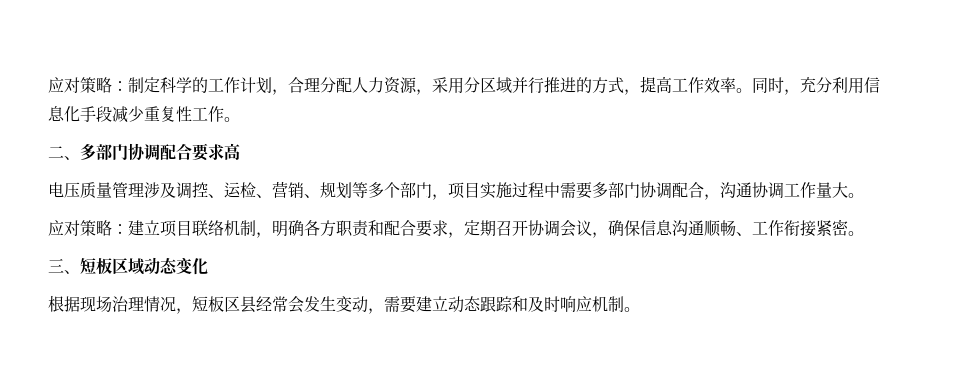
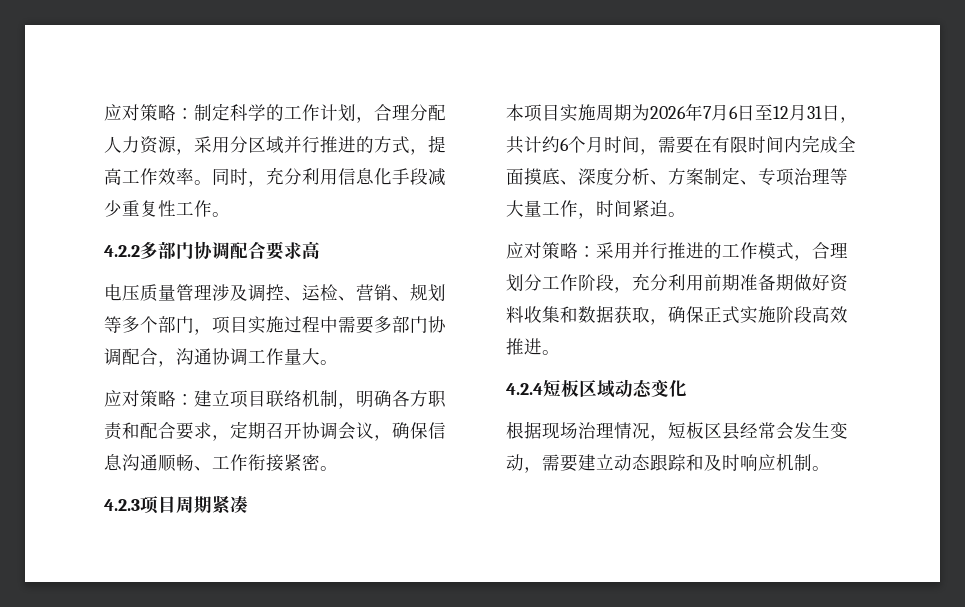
[48,146,80,160] 二、 -> [104,245,140,257] 4.2.2
[48,258,80,274] 三、 -> [104,495,248,514] [506,103,858,123] [506,135,856,155] [506,167,848,186] [506,200,686,219] [506,242,848,261] [506,273,848,293] [506,305,848,325] [506,338,560,355] [506,383,543,395] 4.2.3项目周期紧凑 // 本项目实施周期为2026年7月6日至12月31日，共计约6个月时间，需要在有限时间内完成全面摸底、深度分析、方案制定、专项治理等大量工作，时间紧迫。 // 应对策略：采用并行推进的工作模式，合理划分工作阶段，充分利用前期准备期做好资料收集和数据获取，确保正式实施阶段高效推进。 // 4.2.4

